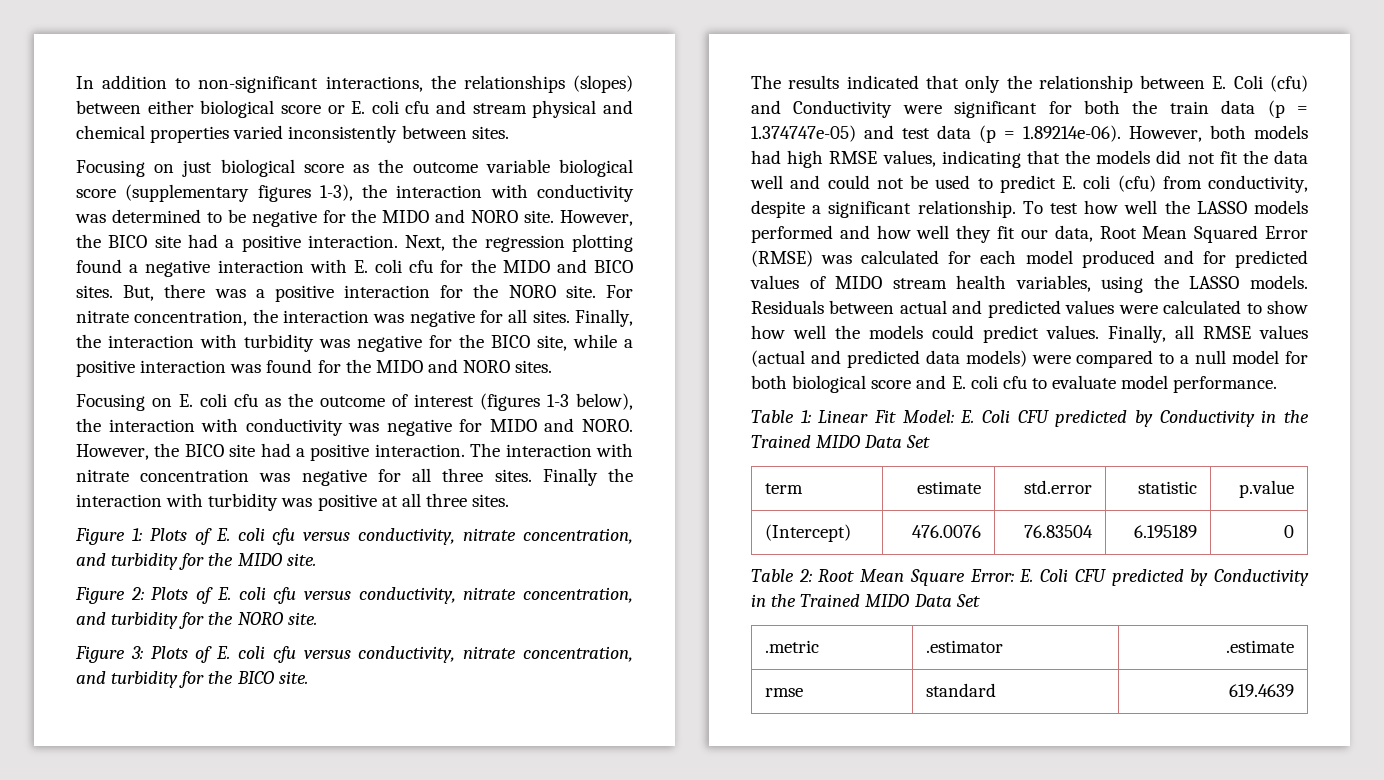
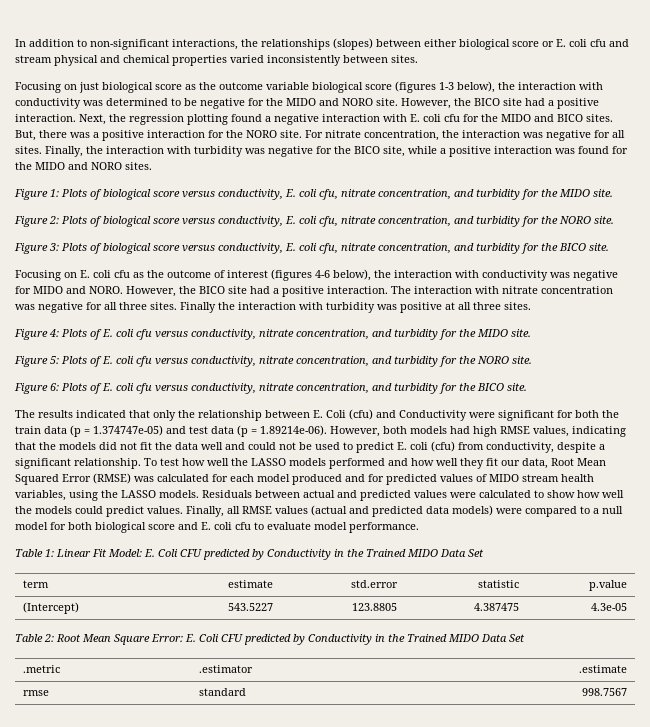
[125,184,353,202] (supplementary figures 1-3), -> [395,81,495,93] (figures 1-3 below),
(553, 366) none -> [14,189,613,200] [14,216,614,227] [14,243,609,254] // Figure 1: Plots of biological score versus conductivity, E. coli cfu, nitrate concentration, and turbidity for the MIDO site. // Figure 2: Plots of biological score versus conductivity, E. coli cfu, nitrate concentration, and turbidity for the NORO site. // Figure 3: Plots of biological score versus conductivity, E. coli cfu, nitrate concentration, and turbidity for the BICO site.
[547,394,569,407] 1-3 -> [315,270,330,278] 4-6
[131,528,142,541] 1: -> [49,329,59,337] 4:
[130,587,144,600] 2: -> [50,356,59,364] 5:
[130,646,143,659] 3: -> [50,383,59,391] 6:
[912,525,982,538] [1024,525,1094,538] [1134,525,1198,538] [1284,525,1295,538] 476.0076 | 76.83504 | 6.195189 | 0 -> [228,603,274,611] [352,603,398,611] [474,603,520,611] [591,603,628,611] 543.5227 | 123.8805 | 4.387475 | 4.3e-05
[1229,684,1295,697] 619.4639 -> [582,688,628,696] 998.7567

